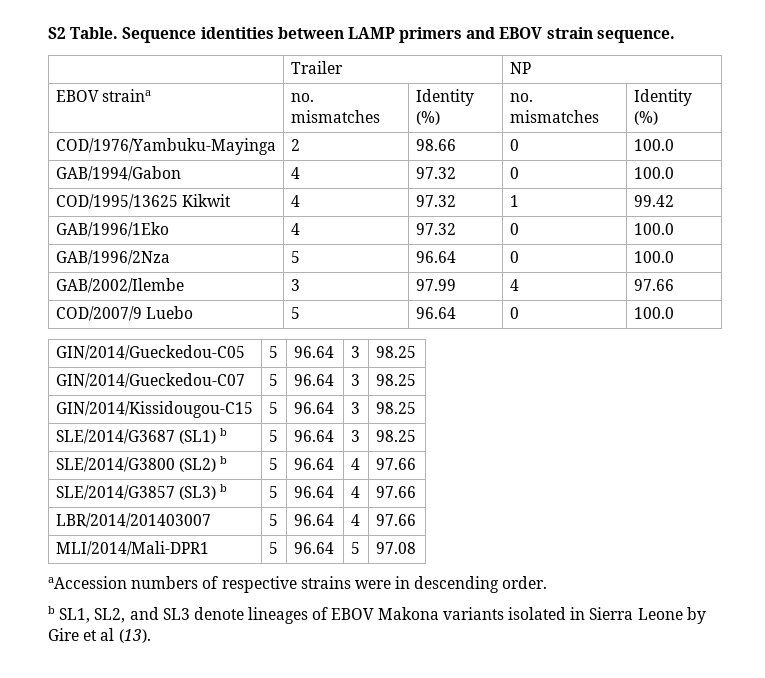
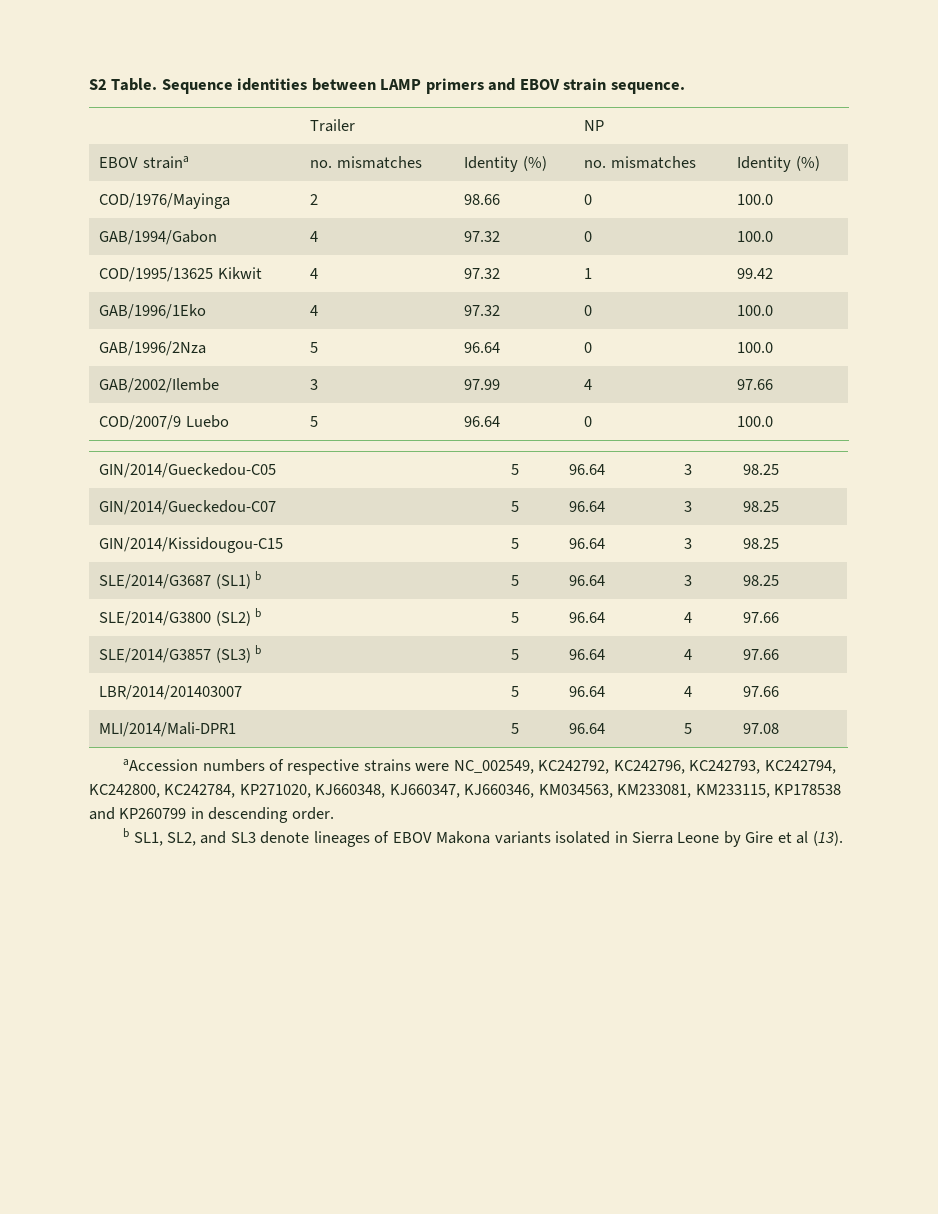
[55,138,276,155] COD/1976/Yambuku-Mayinga -> [99,193,231,209] COD/1976/Mayinga
(391, 584) none -> [453,760,836,774] [89,784,842,798] [89,807,187,820] NC_002549, KC242792, KC242796, KC242793, KC242794, KC242800, KC242784, KP271020, KJ660348, KJ660347, KJ660346, KM034563, KM233081, KM233115, KP178538 and KP260799

